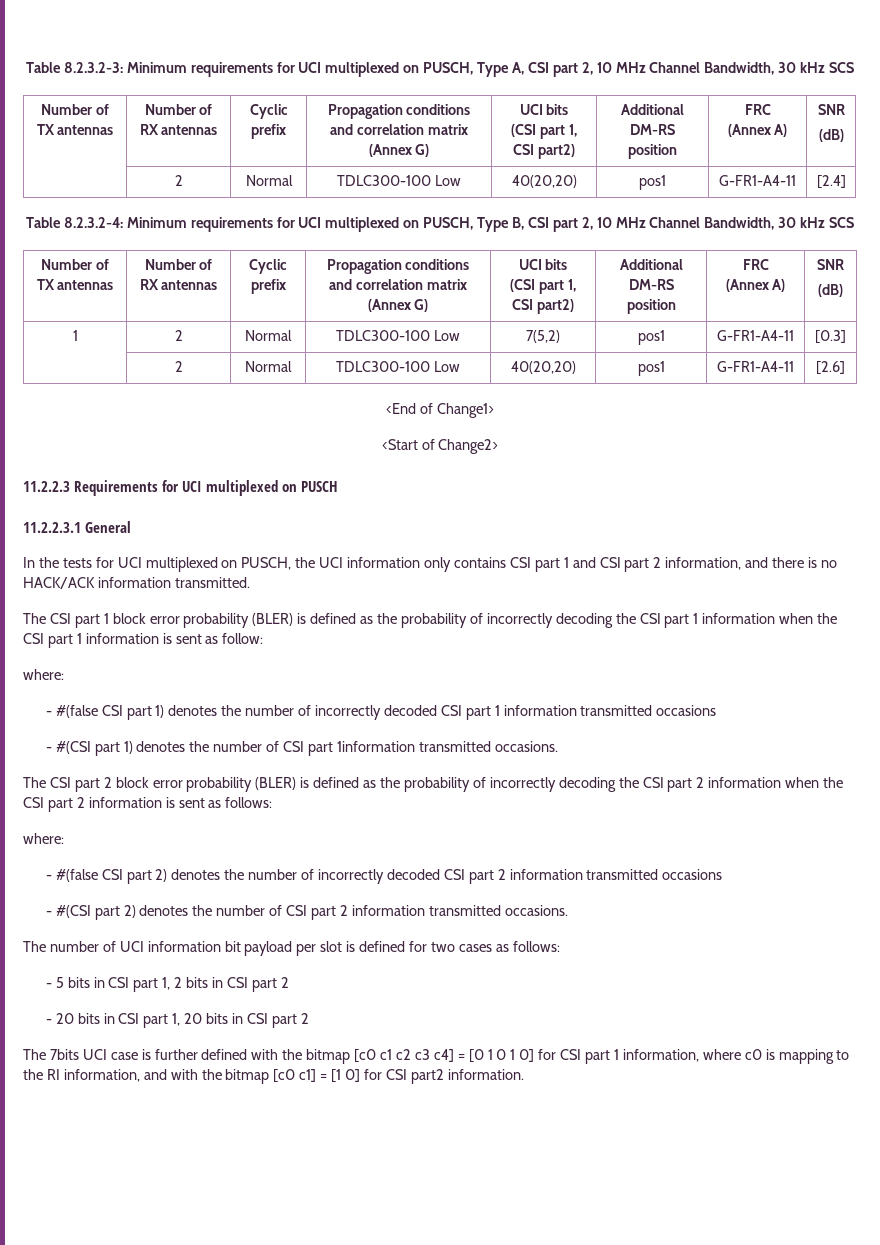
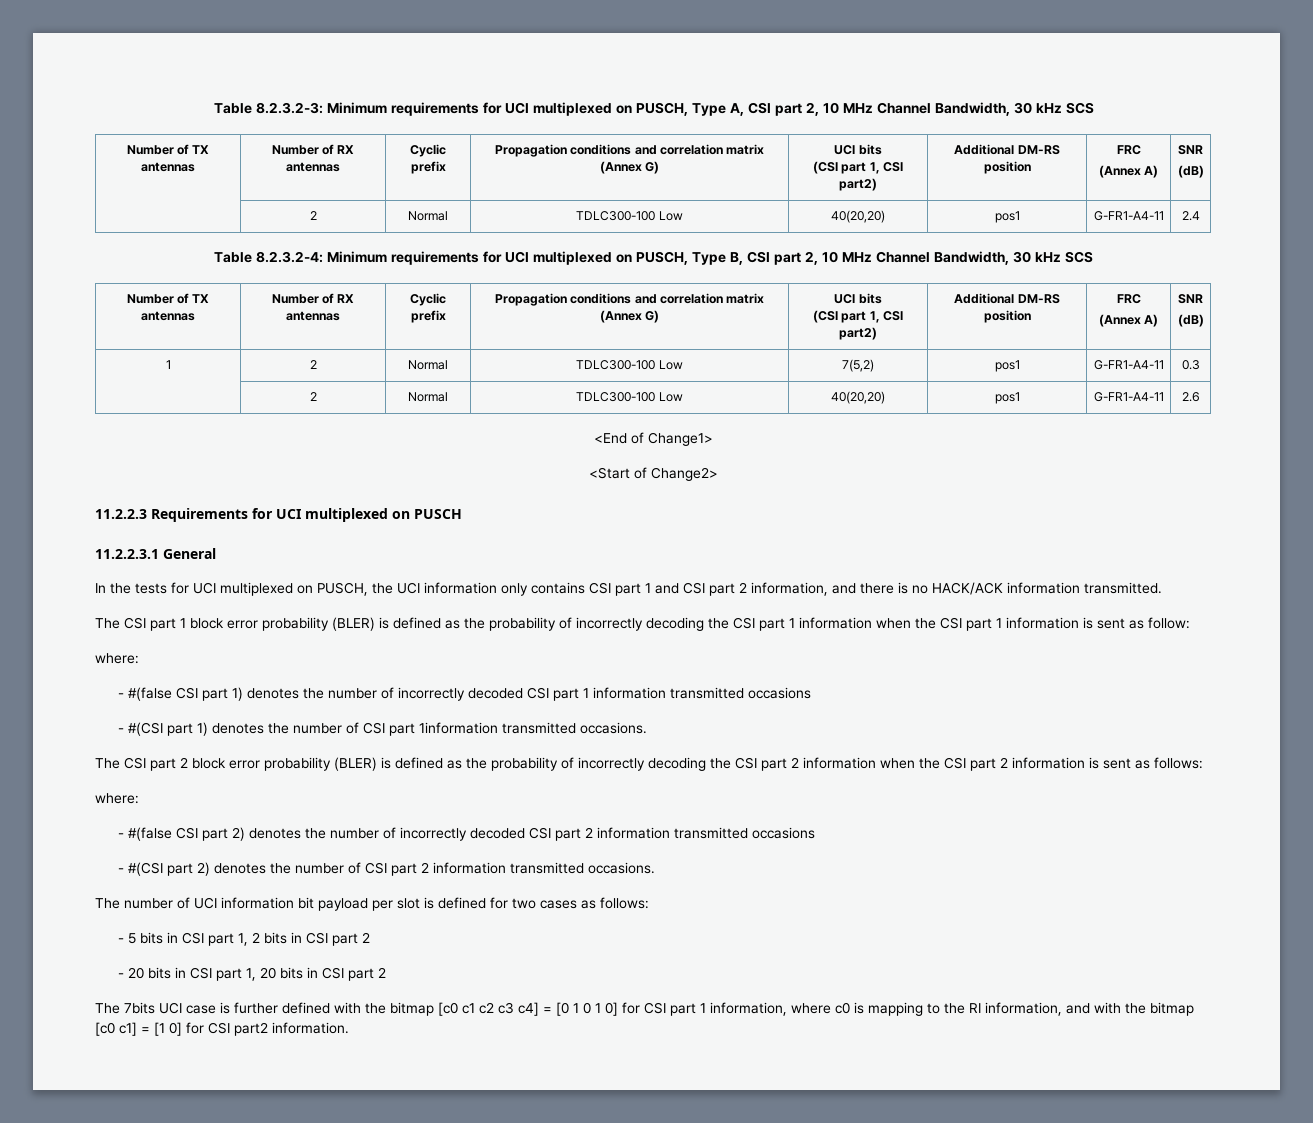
[816,175,846,188] [2.4] -> [1181,211,1200,221] 2.4
[815,330,846,343] [174,361,183,372] [245,361,292,372] [336,361,460,372] [510,361,576,374] [637,361,665,376] [717,361,794,372] [816,361,845,374] [0.3] // | 2 | Normal | TDLC300-100 Low | 40(20,20) | pos1 | G-FR1-A4-11 | [2.6] -> [1181,360,1200,370] [309,392,317,401] [408,392,448,402] [576,392,683,402] [831,391,885,404] [994,392,1020,404] [1093,392,1164,402] [1181,392,1200,402] 0.3 // | 2 | Normal | TDLC300-100 Low | 40(20,20) | pos1 | G-FR1-A4-11 | 2.6

